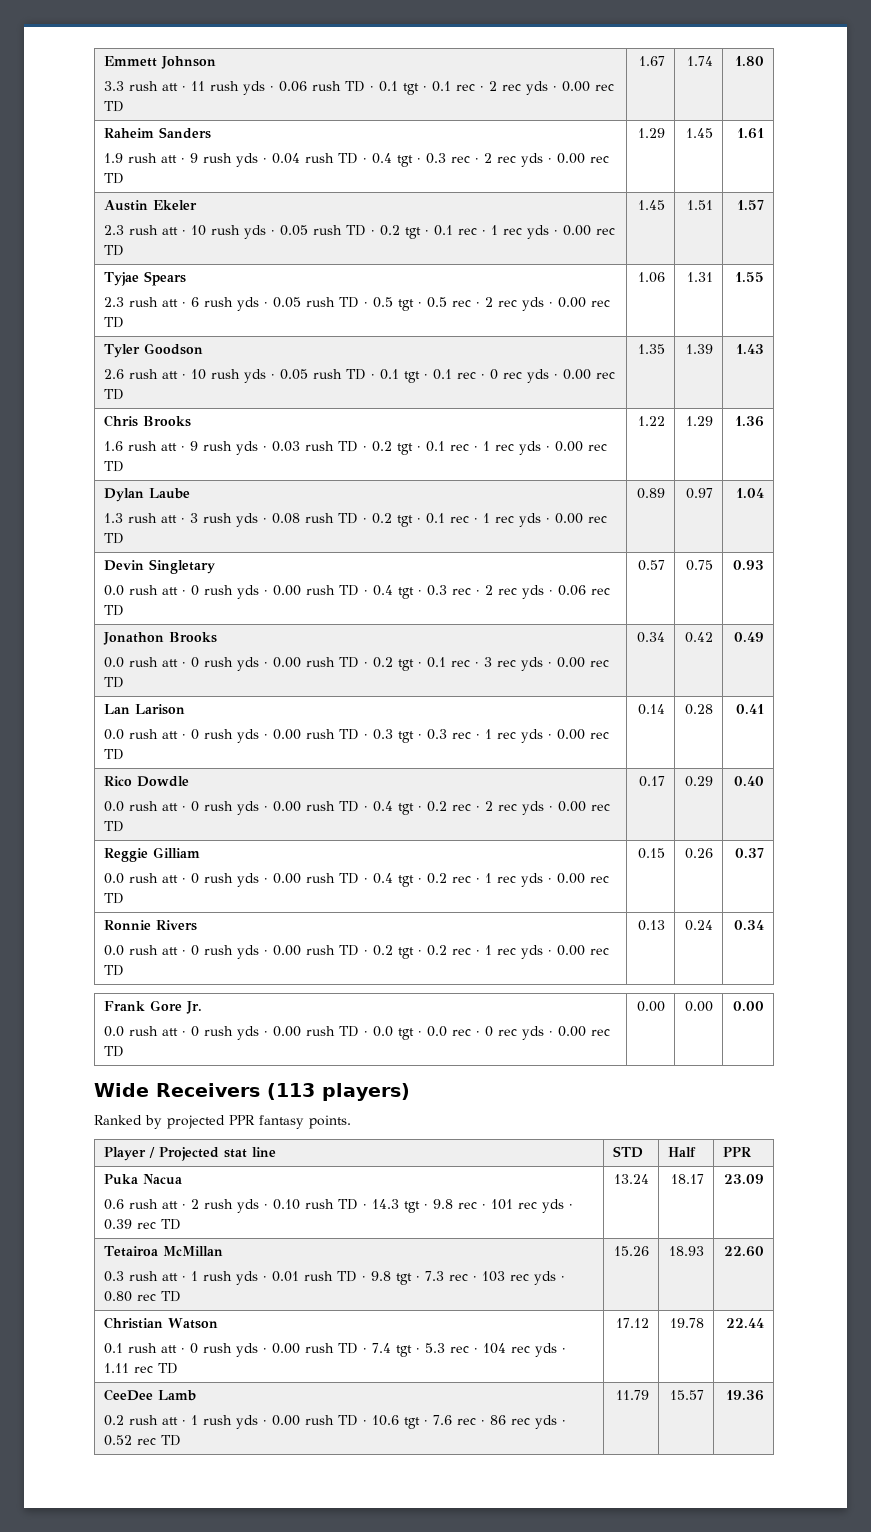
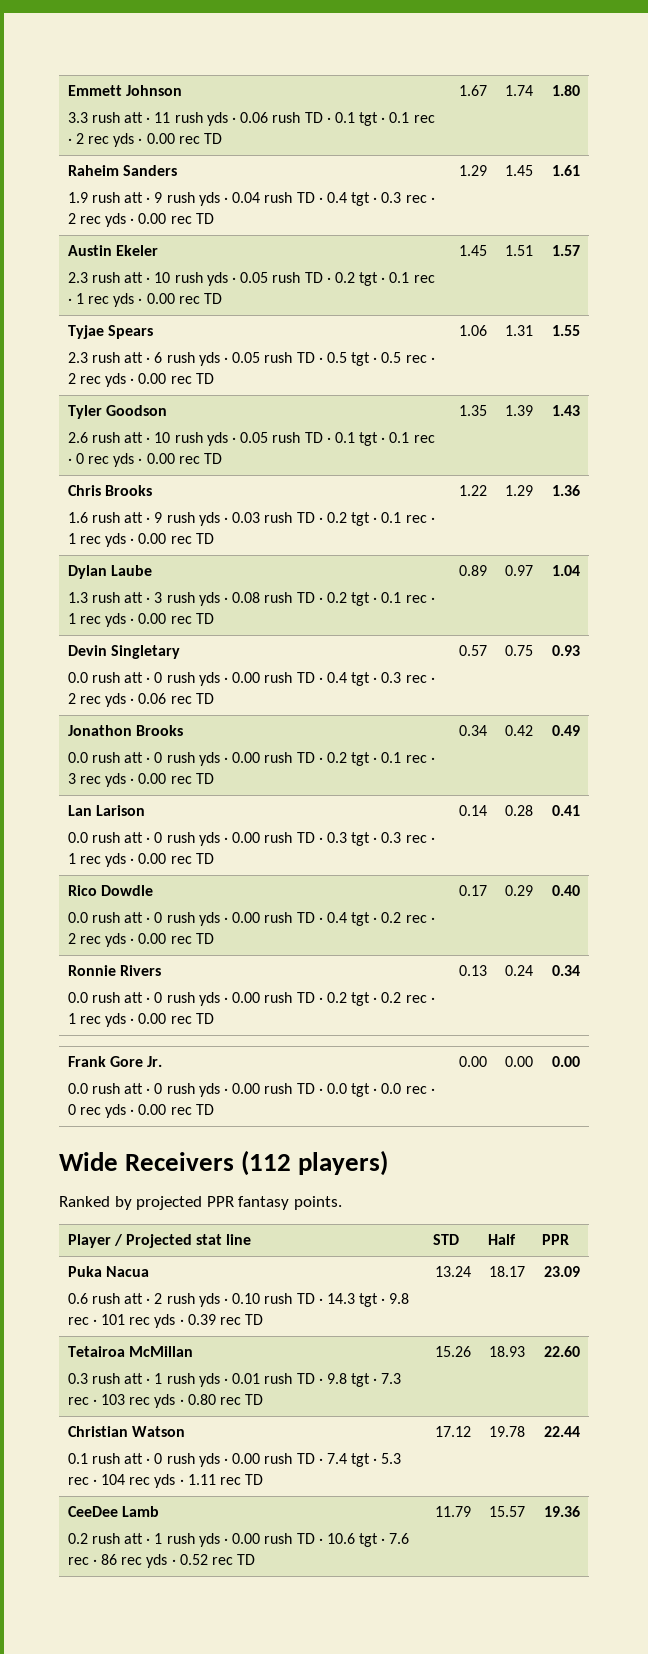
[103,847,200,862] [103,873,609,887] [103,893,124,904] [638,848,666,859] [685,848,714,859] [735,848,765,858] // Reggie Gilliam // 0.0 rush att · 0 rush yds · 0.00 rush TD · 0.4 tgt · 0.2 rec · 1 rec yds · 0.00 rec TD | 0.15 | 0.26 | 0.37 -> (581, 890) none
[267,1083,315,1100] (113 -> [241,1150,292,1176] (112

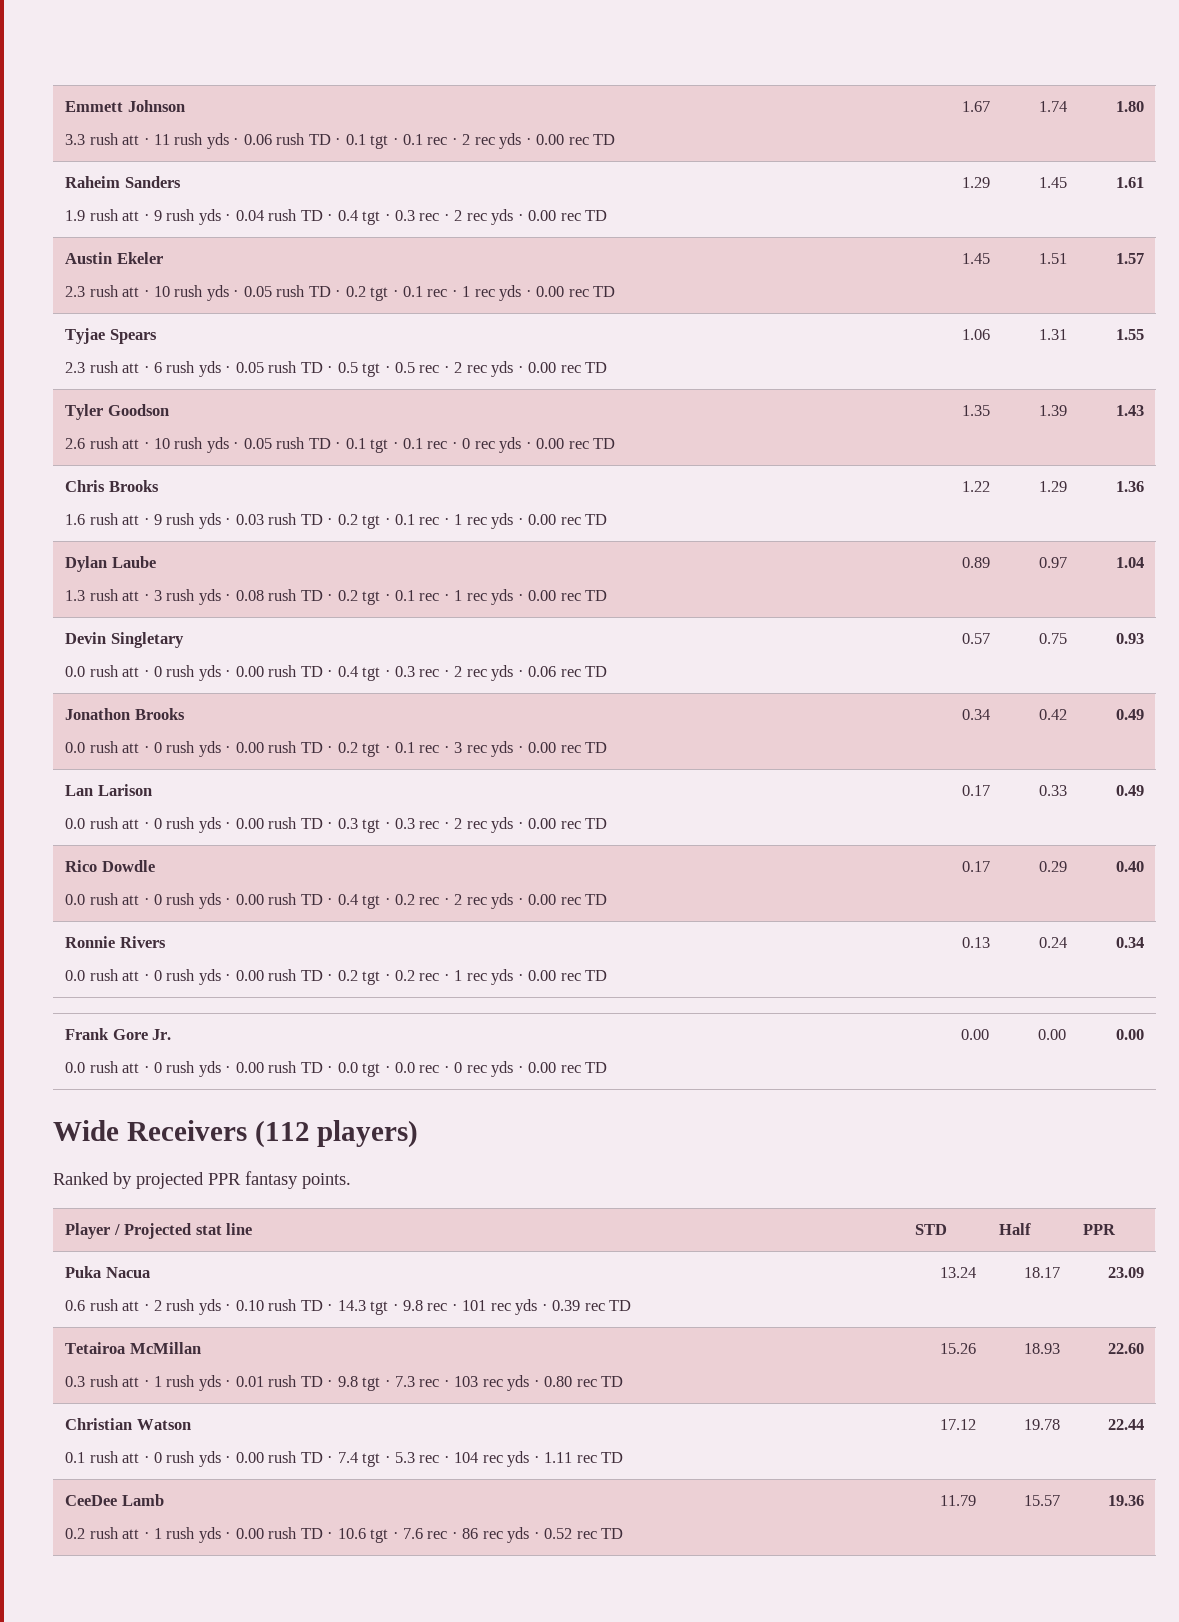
[67,853,214,867] [459,805,488,816] [505,805,534,816] [552,805,581,816] 1 rec yds · 0.00 rec TD | 0.14 | 0.28 | 0.41 -> [454,817,608,833] [961,785,990,796] [1038,785,1067,796] [1115,785,1144,796] 2 rec yds · 0.00 rec TD | 0.17 | 0.33 | 0.49

